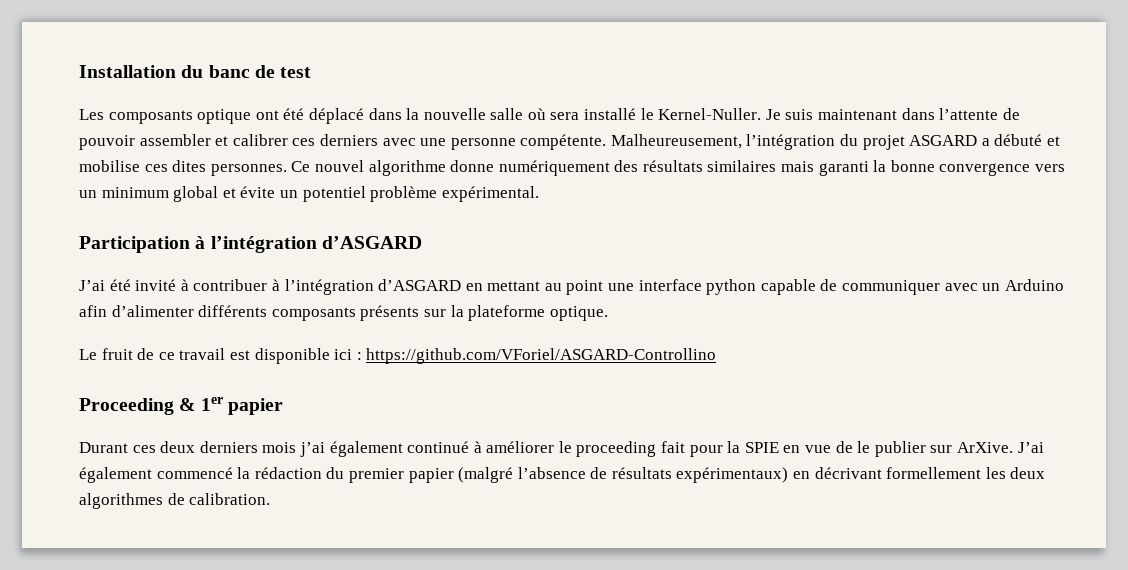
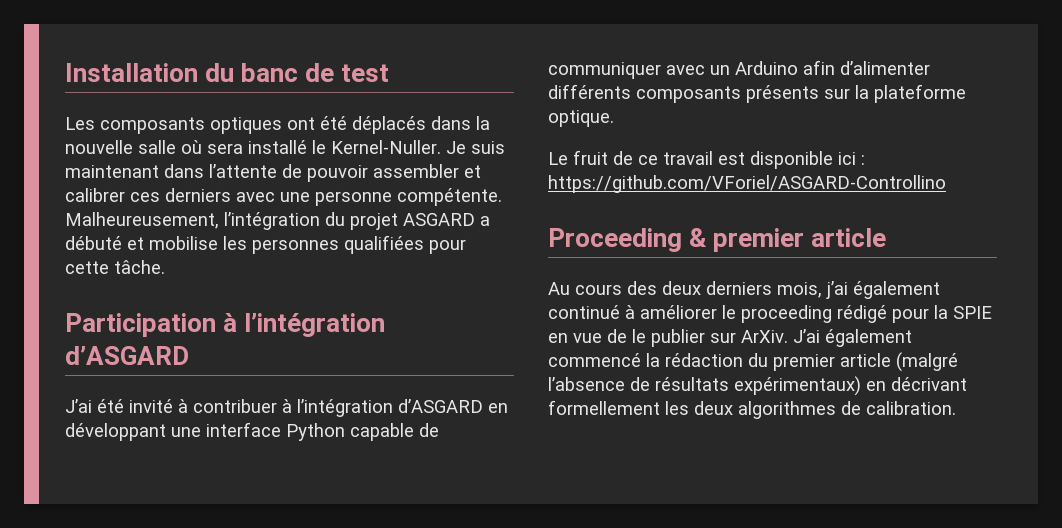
[197,109,252,124] optique -> [210,117,282,134] optiques
[308,108,364,124] déplacé -> [352,116,426,134] déplacés
[144,160,1066,176] [79,186,539,202] ces dites personnes. Ce nouvel algorithme donne numériquement des résultats similaires mais garanti la bonne convergence vers un minimum global et évite un potentiel problème expérimental. -> [223,235,466,254] [65,260,165,274] les personnes qualifiées pour cette tâche.
[487,280,604,295] mettant au point -> [65,423,166,441] développant
[706,279,757,295] python -> [286,423,345,441] Python
[200,397,283,415] [79,442,156,453] 1er papier // Durant ces -> [713,228,887,252] [548,281,657,295] premier article // Au cours des
[262,442,297,453] mois -> [777,282,822,298] mois,
[661,441,686,453] fait -> [837,305,887,323] rédigé
[956,442,1013,453] ArXive. -> [741,330,788,343] ArXiv.
[408,468,454,483] papier -> [840,353,891,367] article

